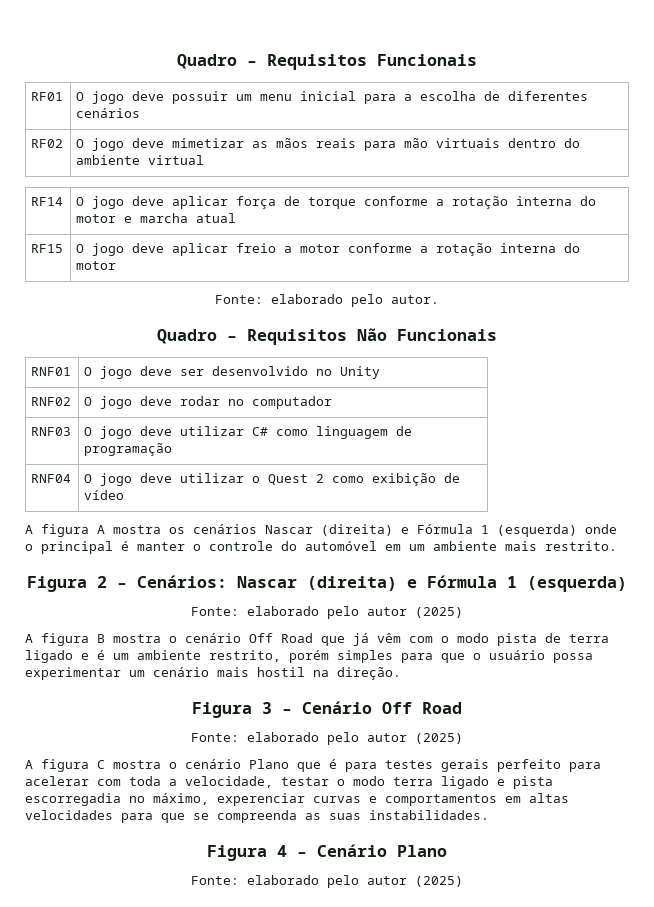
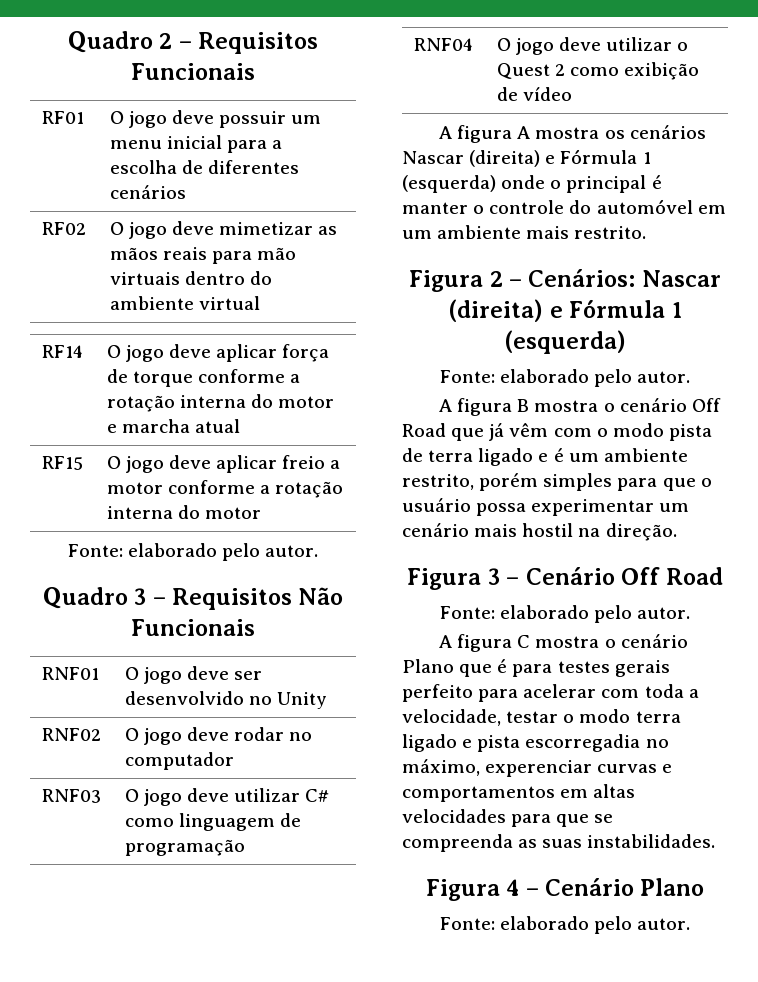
[177,54,237,69] Quadro -> [67,31,173,53] Quadro 2
(217, 336) none -> [134,588,147,605] 3
[367,607,463,618] autor (2025) -> [637,371,691,383] autor.
[367,733,463,744] autor (2025) -> [637,607,691,619] autor.
[367,876,463,887] autor (2025) -> [637,918,691,930] autor.

